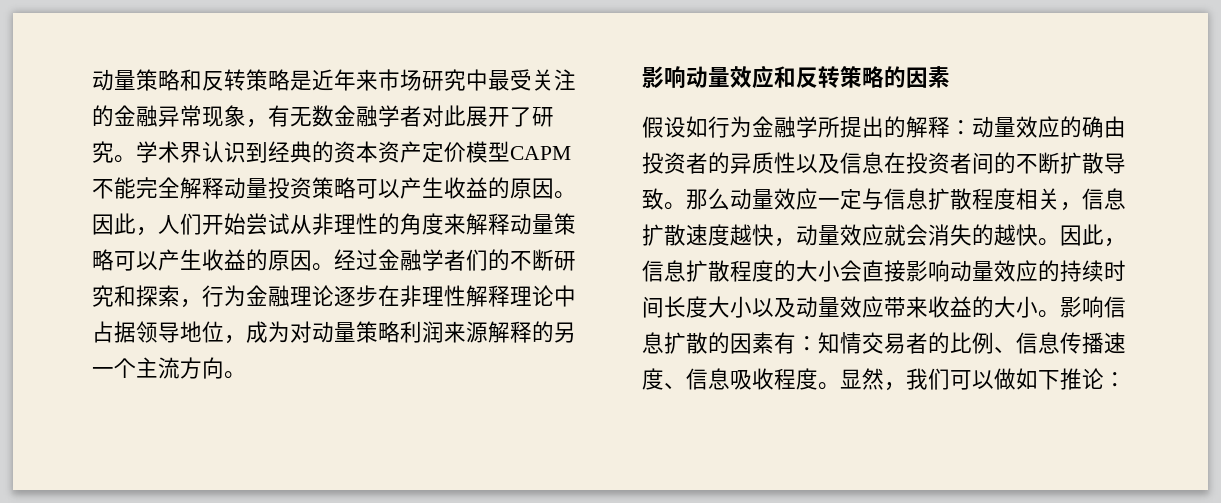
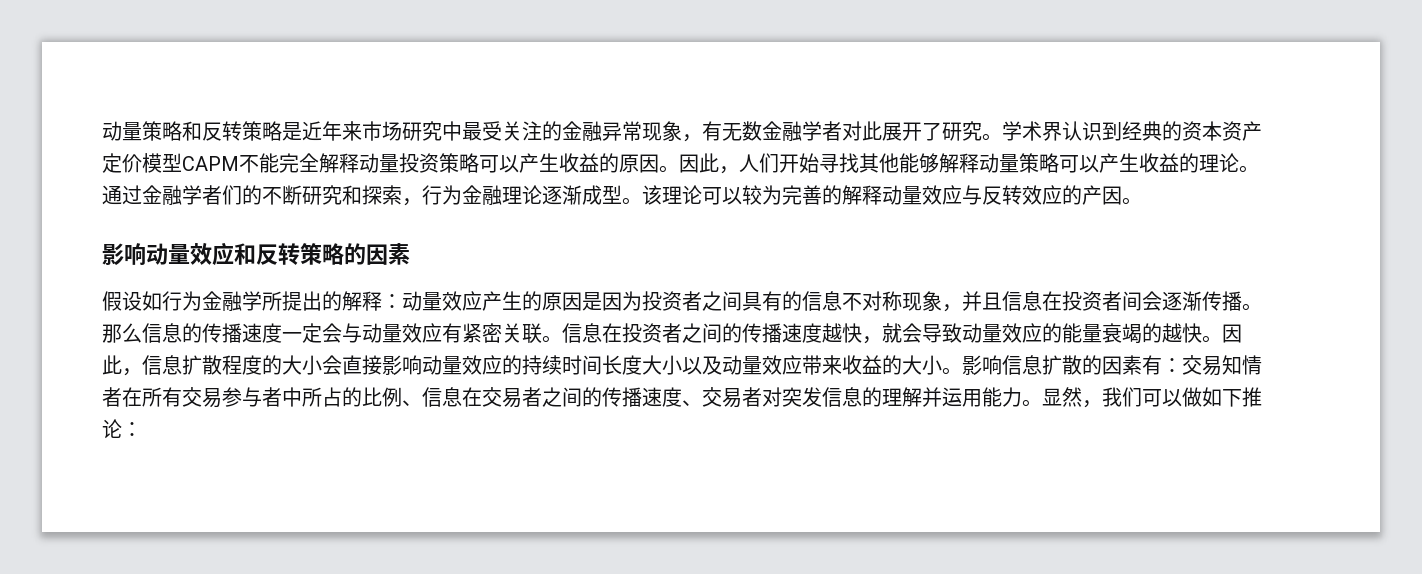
[246,213,466,235] 尝试从非理性的角度来 -> [819,153,939,173] 寻找其他能够
[268,249,356,271] 原因。经 -> [1199,153,1259,173] [102,185,122,205] 理论。通
[356,285,576,307] [92,321,576,344] [92,357,224,379] 步在非理性解释理论中占据领导地位，成为对动量策略利润来源解释的另一个主流方向 -> [562,185,1122,205] 渐成型。该理论可以较为完善的解释动量效应与反转效应的产因
[1060,116,1126,138] [642,152,1126,174] [642,188,1126,211] [642,224,972,247] 的确由投资者的异质性以及信息在投资者间的不断扩散导致。那么动量效应一定与信息扩散程度相关，信息扩散速度越快，动量效应就会消失 -> [482,291,1262,312] [102,323,1142,344] 产生的原因是因为投资者之间具有的信息不对称现象，并且信息在投资者间会逐渐传播。那么信息的传播速度一定会与动量效应有紧密关联。信息在投资者之间的传播速度越快，就会导致动量效应的能量衰竭
[818,332,1126,354] [642,368,818,390] 知情交易者的比例、信息传播速度、信息吸收程度 -> [1182,355,1262,376] [102,387,1022,408] 交易知情者在所有交易参与者中所占的比例、信息在交易者之间的传播速度、交易者对突发信息的理解并运用能力

